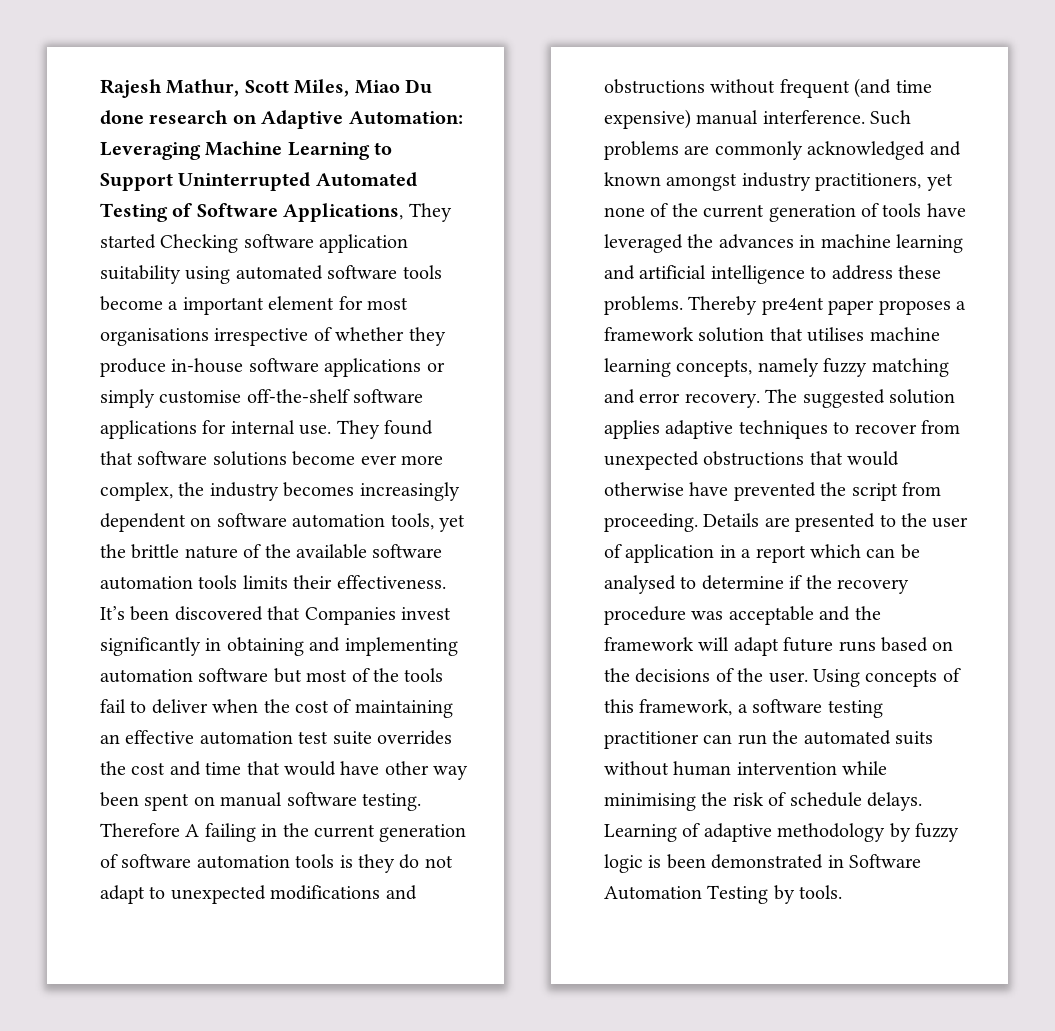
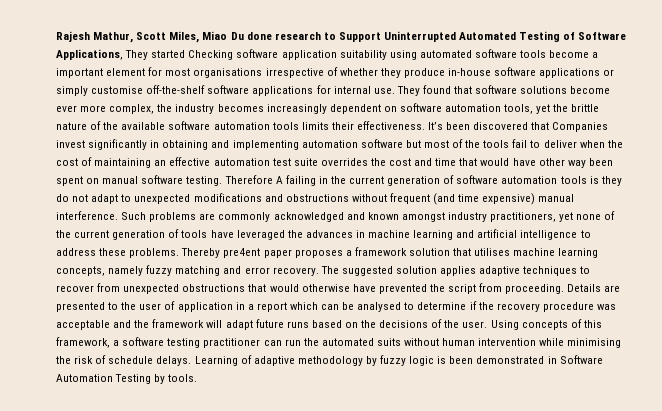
[232,110,463,129] [100,141,370,160] on Adaptive Automation: Leveraging Machine Learning -> (321, 36) none

